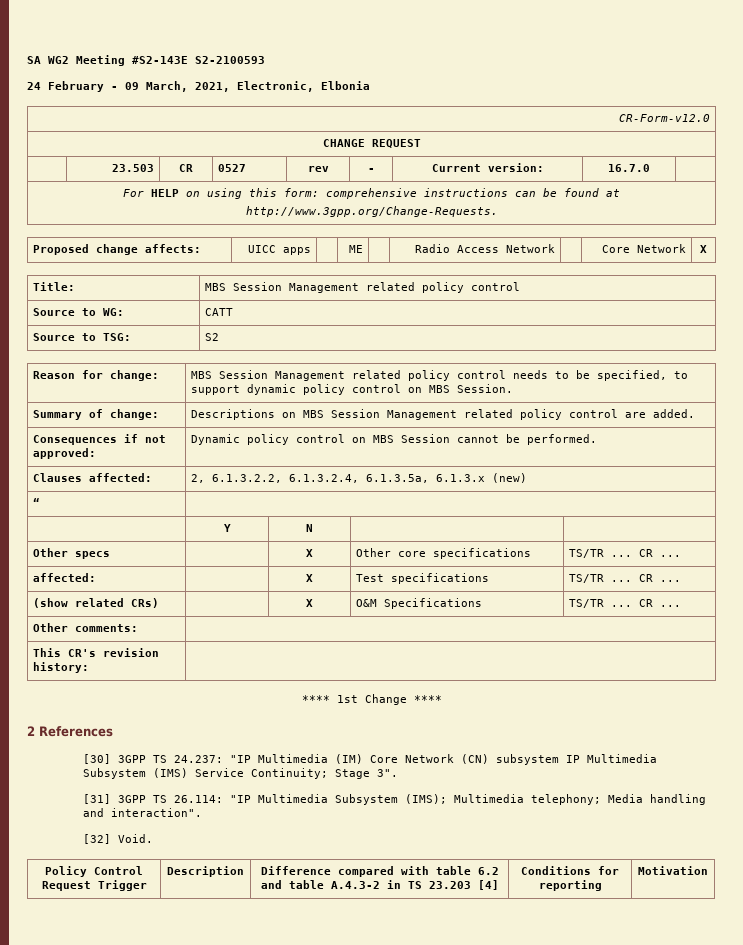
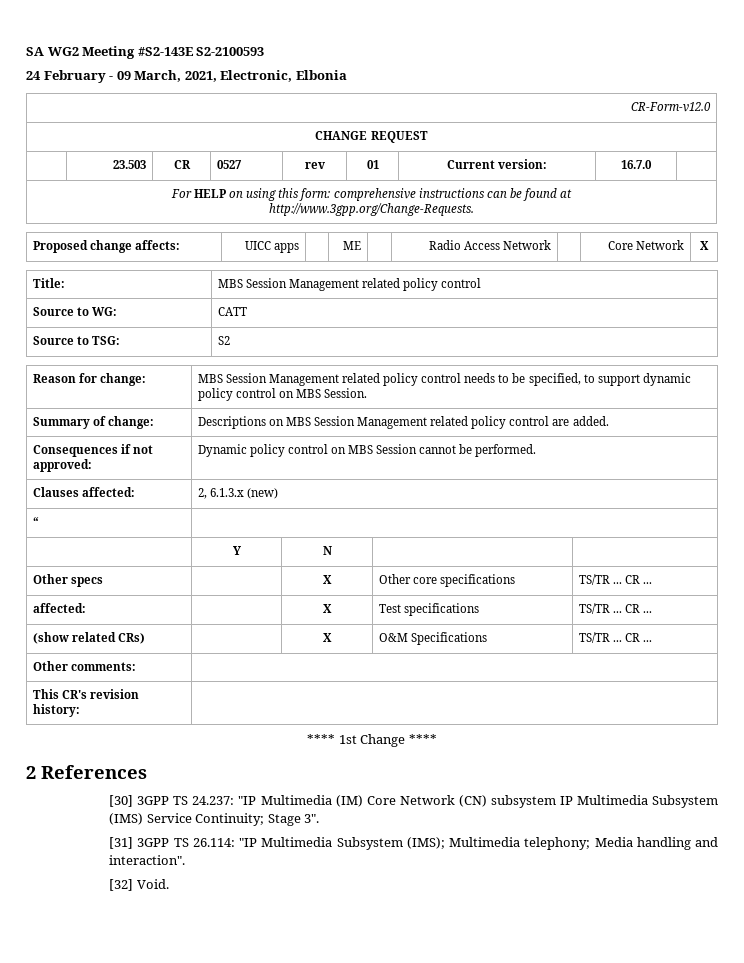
[367,168,375,172] - -> [366,160,379,169] 01
[212,474,430,483] 6.1.3.2.2, 6.1.3.2.4, 6.1.3.5a, -> (207, 493) none
[45,866,143,877] [41,880,147,891] [167,866,244,877] [260,866,499,877] [260,880,499,890] [521,866,619,875] [538,880,602,891] [638,866,708,875] // Policy Control Request Trigger | Description | Difference compared with table 6.2 and table A.4.3-2 in TS 23.203 [4] | Conditions for reporting | Motivation -> (169, 884) none

